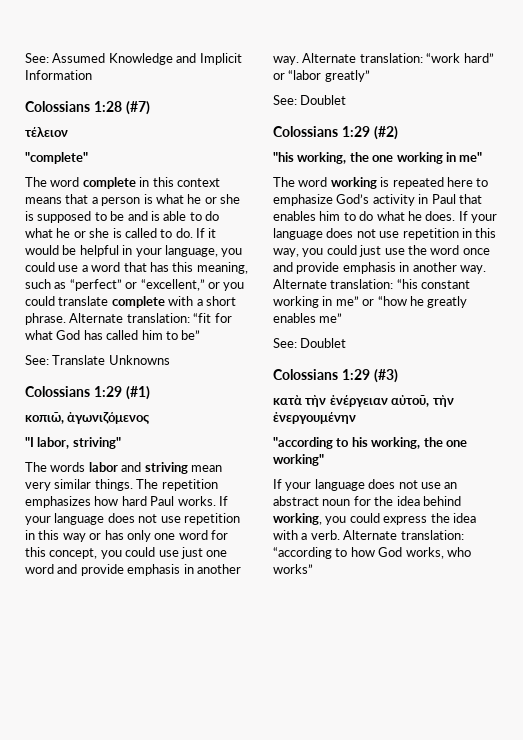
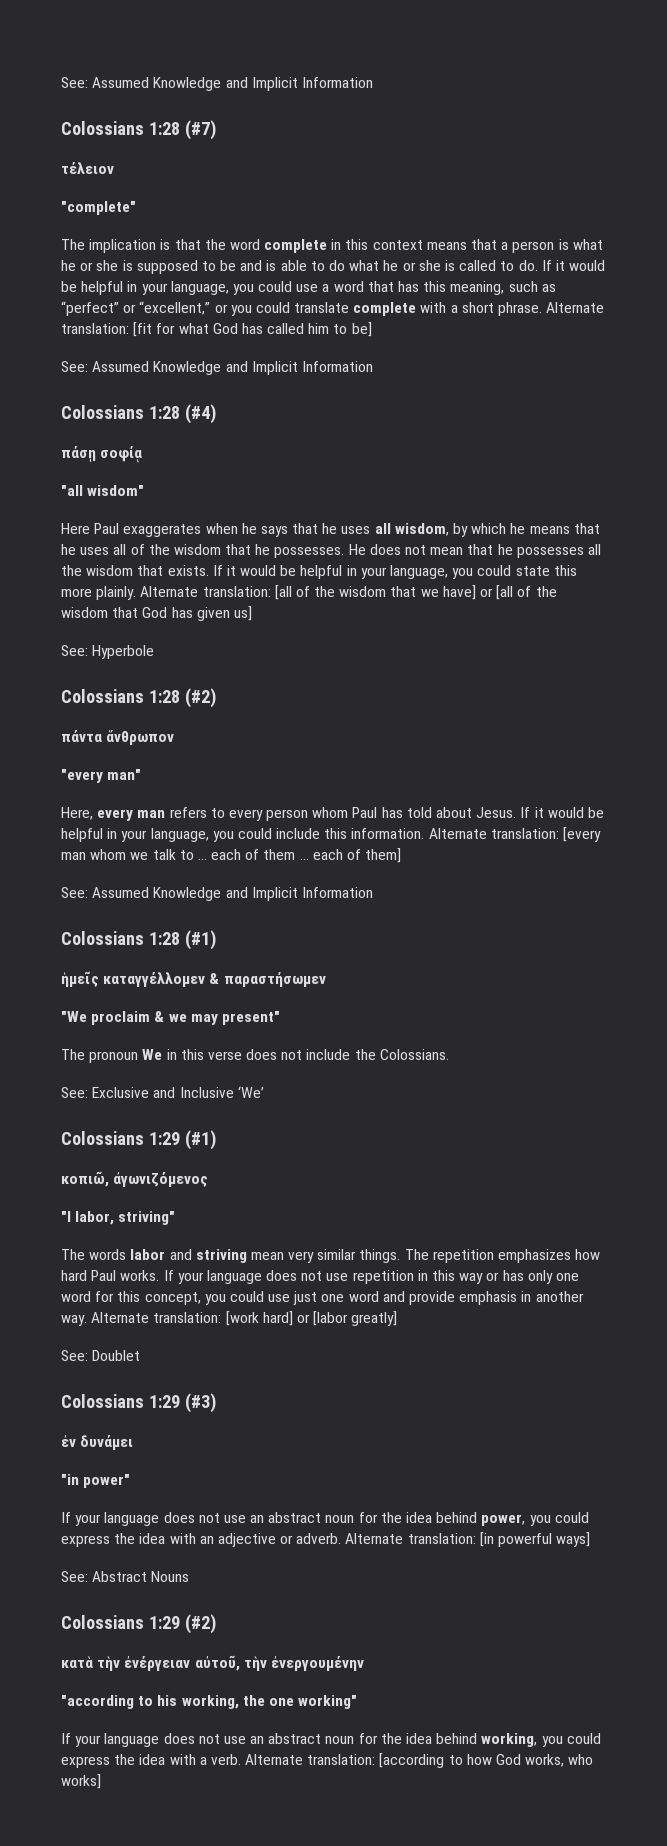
(47, 182) none -> [89,239,226,253] implication is that the
[193,313,212,323] “fit -> [133,322,153,337] [fit
[181,330,201,340] [25,355,170,365] be” // See: Translate Unknowns -> [351,322,372,337] [61,361,373,375] [61,404,216,424] [61,446,143,463] [61,485,145,496] [61,523,600,537] [61,544,601,558] [61,565,577,579] [61,585,557,600] [61,606,252,621] [61,645,155,659] [61,688,216,708] [61,730,175,745] [61,769,142,783] [61,807,604,821] [61,827,602,842] [61,848,402,863] [61,887,373,901] [61,930,216,950] [61,971,326,987] [61,1011,280,1025] [61,1049,449,1063] [61,1086,264,1098] be] // See: Assumed Knowledge and Implicit Information // Colossians 1:28 (#4) // πάσῃ σοφίᾳ // "all wisdom" // Here Paul exaggerates when he says that he uses all wisdom, by which he means that he uses all of the wisdom that he possesses. He does not mean that he possesses all the wisdom that exists. If it would be helpful in your language, you could state this more plainly. Alternate translation: [all of the wisdom that we have] or [all of the wisdom that God has given us] // See: Hyperbole // Colossians 1:28 (#2) // πάντα ἄνθρωπον // "every man" // Here, every man refers to every person whom Paul has told about Jesus. If it would be helpful in your language, you could include this information. Alternate translation: [every man whom we talk to … each of them … each of them] // See: Assumed Knowledge and Implicit Information // Colossians 1:28 (#1) // ἡμεῖς καταγγέλλομεν & παραστήσωμεν // "We proclaim & we may present" // The pronoun We in this verse does not include the Colossians. // See: Exclusive and Inclusive ‘We’
[426,53,494,63] [273,70,370,82] [273,95,347,105] [273,126,398,140] [273,152,483,164] [273,177,489,189] [273,194,482,206] [273,211,497,223] [273,228,497,240] [273,245,490,257] [273,262,486,274] [273,279,471,289] [273,296,468,308] [273,313,343,323] “work hard” or “labor greatly” // See: Doublet // Colossians 1:29 (#2) // "his working, the one working in me" // The word working is repeated here to emphasize God’s activity in Paul that enables him to do what he does. If your language does not use repetition in this way, you could just use the word once and provide emphasis in another way. Alternate translation: “his constant working in me” or “how he greatly enables me” -> [225,1311,398,1326] [work hard] or [labor greatly]
(398, 376) none -> [61,1435,134,1450] [61,1474,131,1488] [61,1512,589,1526] [61,1532,591,1547] [61,1571,190,1582] [61,1614,216,1634] // ἐν δυνάμει // "in power" // If your language does not use an abstract noun for the idea behind power, you could express the idea with an adjective or adverb. Alternate translation: [in powerful ways] // See: Abstract Nouns // Colossians 1:29 (#2)
[273,547,332,559] “according -> [379,1753,445,1768] [according
[273,564,313,574] works” -> [61,1774,101,1789] works]

